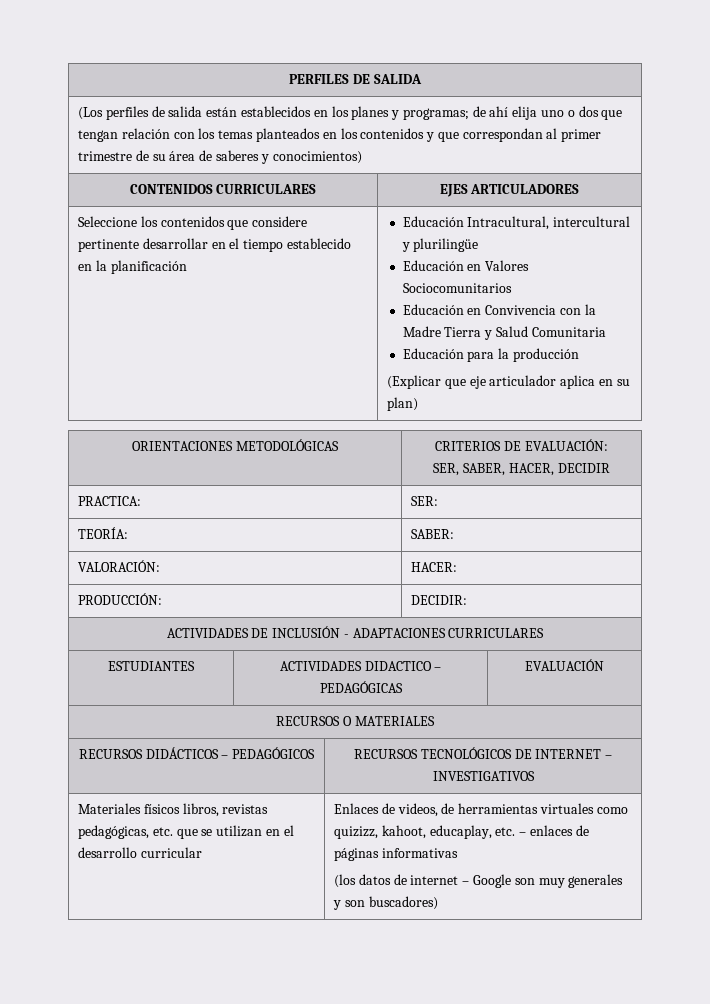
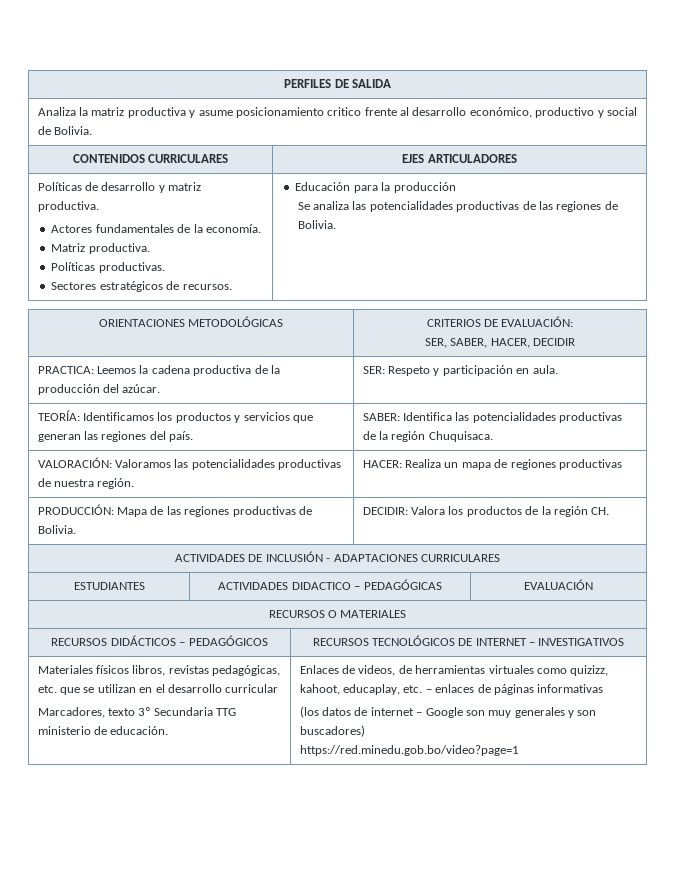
[78,106,623,120] [78,128,602,142] [78,150,362,164] [129,184,317,194] [439,184,580,197] [78,216,308,230] [78,238,352,252] [78,260,187,274] [402,216,631,230] [401,238,479,252] [402,260,530,271] [402,283,512,293] [402,304,596,315] [402,326,606,340] [402,348,579,362] [387,375,630,389] [387,397,419,411] (Los perfiles de salida están establecidos en los planes y programas; de ahí elija uno o dos que tengan relación con los temas planteados en los contenidos y que correspondan al primer trimestre de su área de saberes y conocimientos) // CONTENIDOS CURRICULARES | EJES ARTICULADORES // Seleccione los contenidos que considere pertinente desarrollar en el tiempo establecido en la planificación | Educación Intracultural, intercultural y plurilingüe // Educación en Valores Sociocomunitarios // Educación en Convivencia con la Madre Tierra y Salud Comunitaria // Educación para la producción // (Explicar que eje articulador aplica en su plan) -> [37,107,637,118] [37,126,93,135] [72,154,229,163] [402,154,517,163] [37,182,202,193] [37,201,99,212] [51,224,261,233] [51,243,150,254] [51,262,165,273] [51,281,232,292] [295,182,456,193] [297,201,618,212] [297,220,336,229] Analiza la matriz productiva y asume posicionamiento critico frente al desarrollo económico, productivo y social de Bolivia. // CONTENIDOS CURRICULARES | EJES ARTICULADORES // Políticas de desarrollo y matriz productiva. // Actores fundamentales de la economía. // Matriz productiva. // Políticas productivas. // Sectores estratégicos de recursos. | Educación para la producción // Se analiza las potencialidades productivas de las regiones de Bolivia.
[411,496,439,506] [78,527,129,539] [411,529,455,539] [78,560,161,572] [411,562,458,572] [78,593,163,605] [411,595,468,605] | SER: // TEORÍA: | SABER: // VALORACIÓN: | HACER: // PRODUCCIÓN: | DECIDIR: -> [97,365,280,376] [37,384,161,395] [362,365,558,376] [37,410,313,423] [37,431,194,442] [362,412,623,423] [362,431,493,442] [37,457,342,470] [37,478,135,489] [362,459,622,470] [37,504,312,517] [37,525,76,534] [362,506,610,517] Leemos la cadena productiva de la producción del azúcar. | SER: Respeto y participación en aula. // TEORÍA: Identificamos los productos y servicios que generan las regiones del país. | SABER: Identifica las potencialidades productivas de la región Chuquisaca. // VALORACIÓN: Valoramos las potencialidades productivas de nuestra región. | HACER: Realiza un mapa de regiones productivas // PRODUCCIÓN: Mapa de las regiones productivas de Bolivia. | DECIDIR: Valora los productos de la región CH.
(202, 852) none -> [37,707,237,718] [37,726,169,735] // Marcadores, texto 3º Secundaria TTG ministerio de educación.
(438, 903) none -> [299,745,519,756] // https://red.minedu.gob.bo/video?page=1

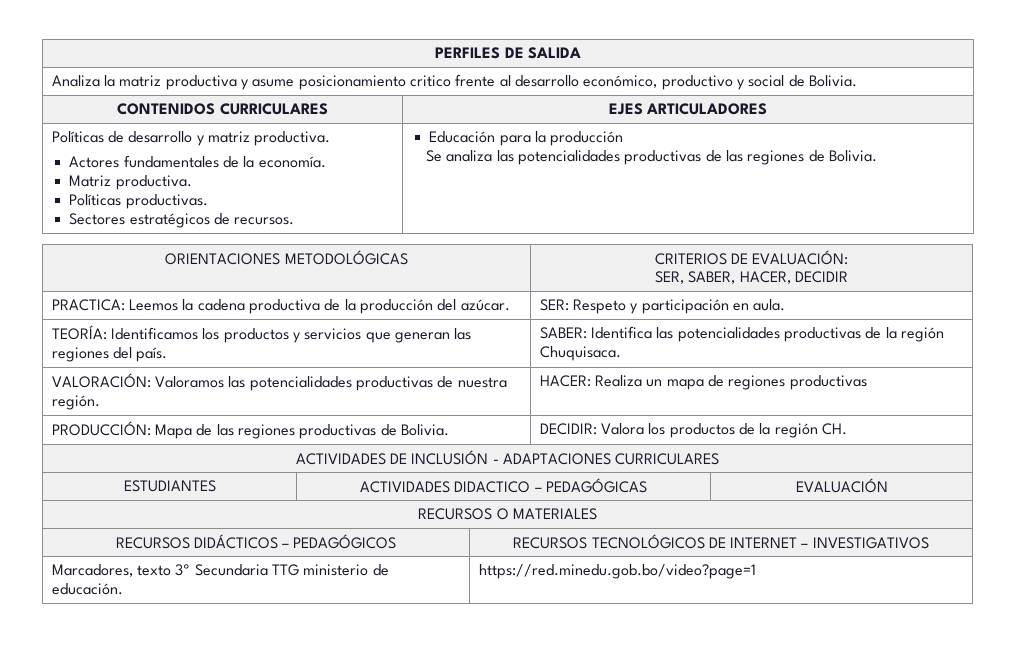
[37,665,281,676] [37,684,279,695] Materiales físicos libros, revistas pedagógicas, etc. que se utilizan en el desarrollo curricular // -> (929, 543) none
[299,665,609,676] [299,684,604,695] [299,706,597,718] [299,725,365,737] Enlaces de videos, de herramientas virtuales como quizizz, kahoot, educaplay, etc. – enlaces de páginas informativas // (los datos de internet – Google son muy generales y son buscadores) // -> (123, 589) none

